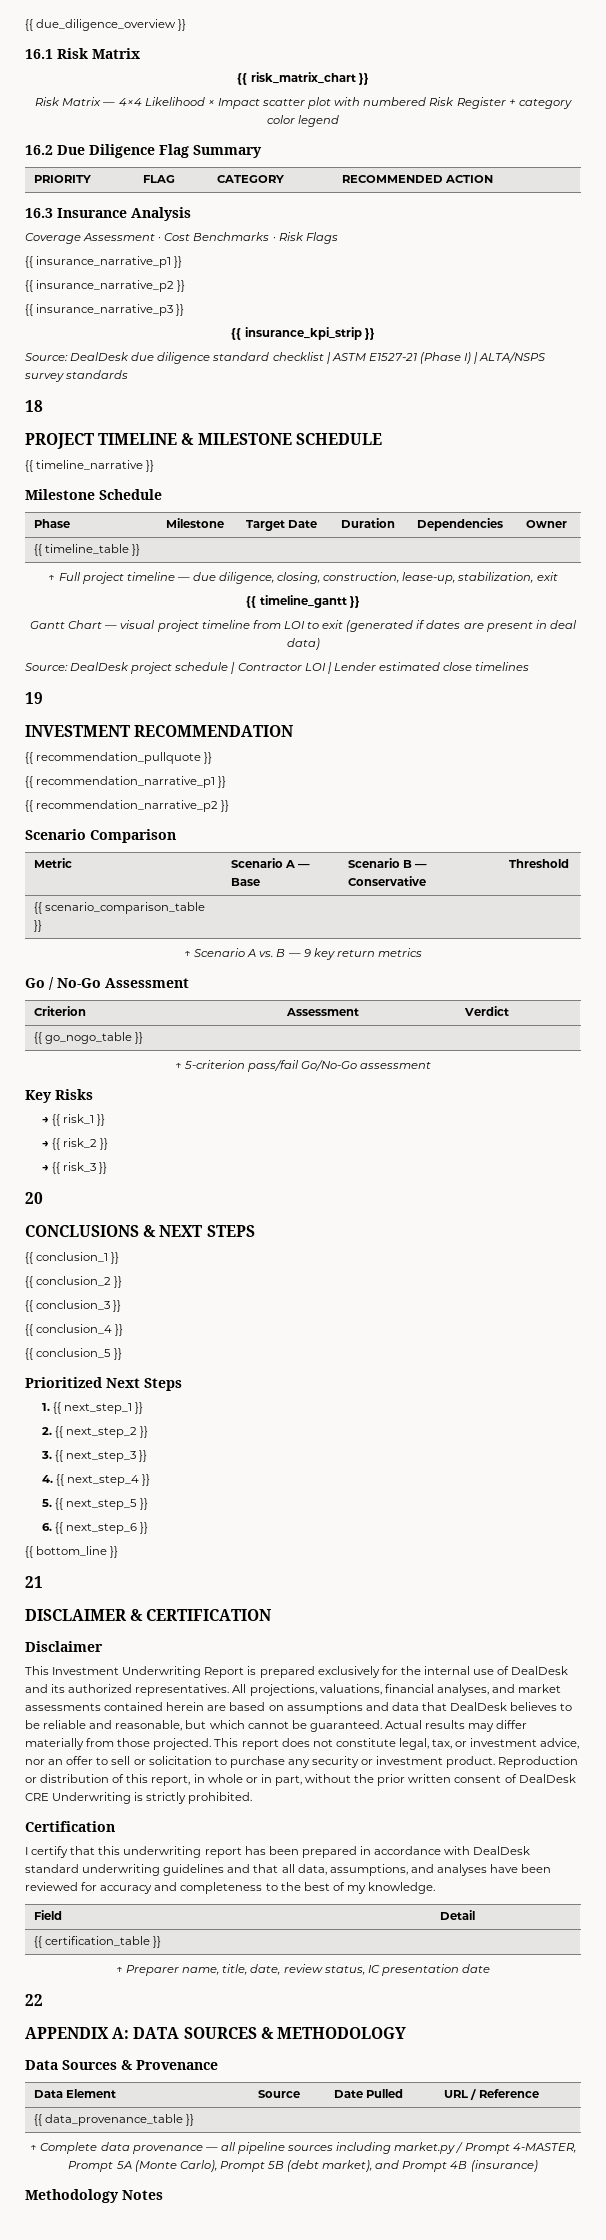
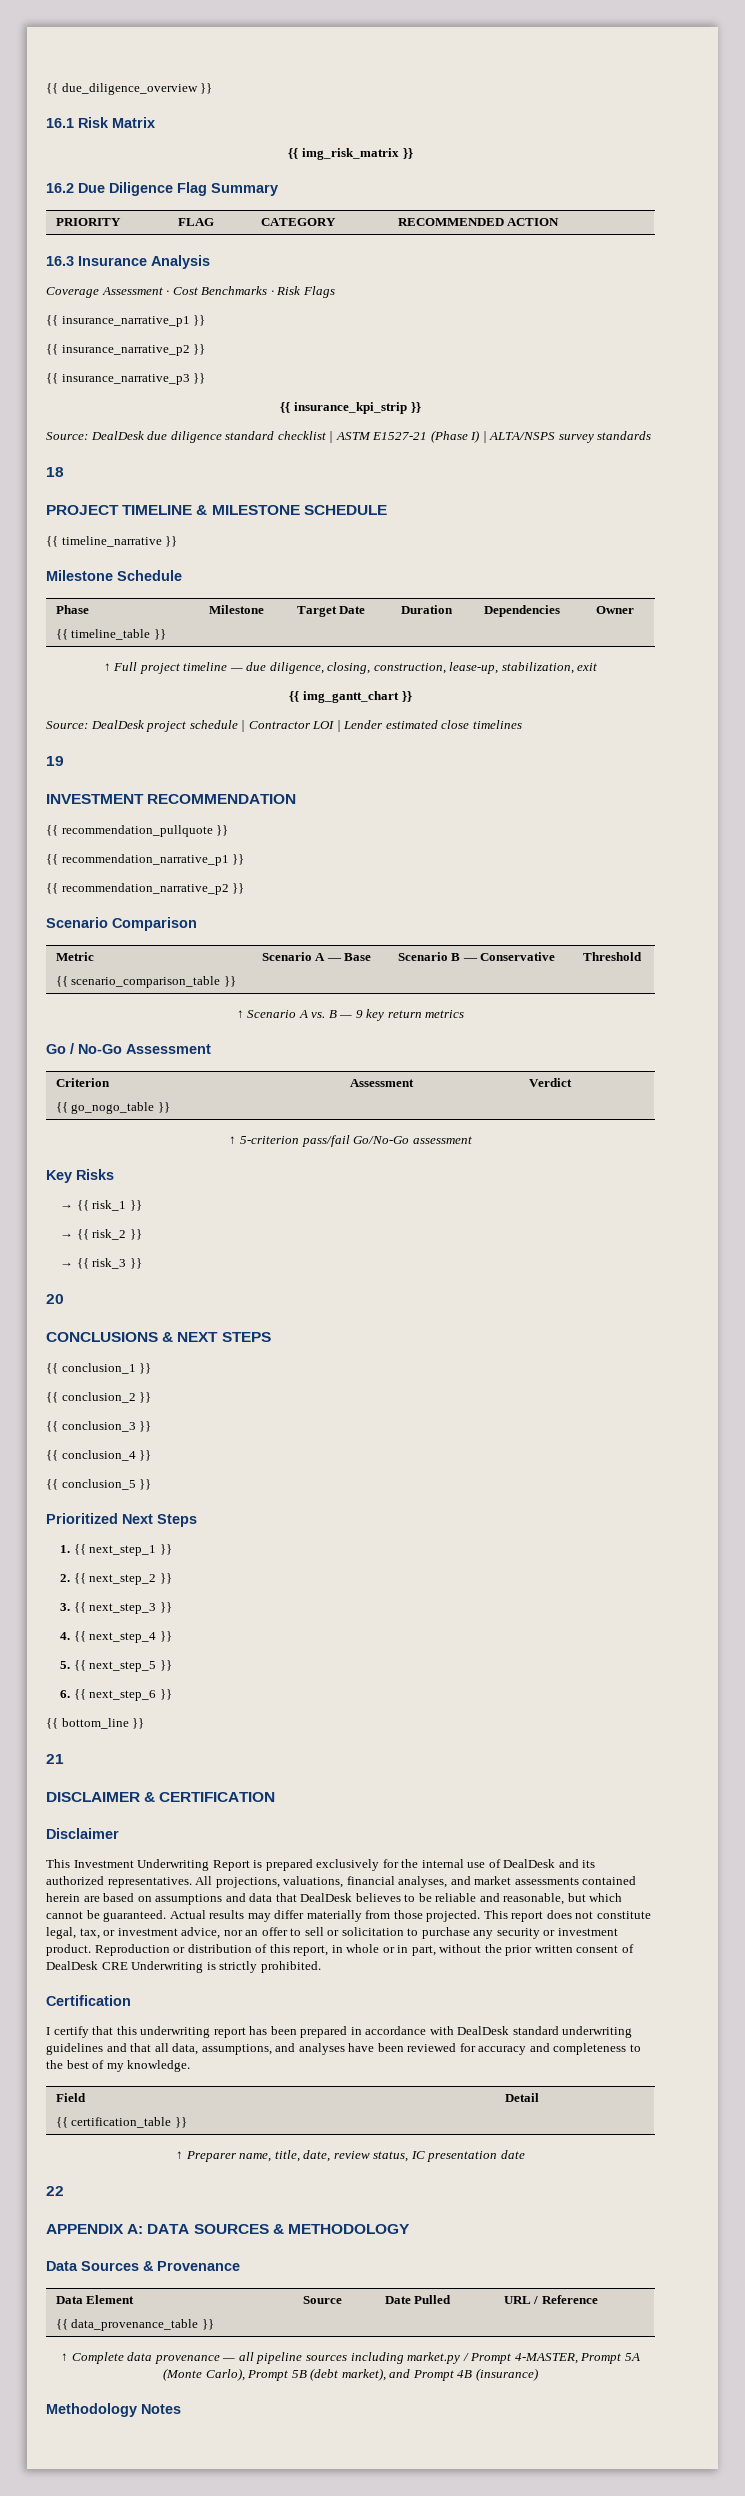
[250,72,369,85] [35,97,572,109] [266,115,340,127] risk_matrix_chart }} // Risk Matrix — 4×4 Likelihood × Impact scatter plot with numbered Risk Register + category color legend -> [302,148,413,160] img_risk_matrix }}
[259,595,360,608] [30,620,577,632] [286,638,320,650] timeline_gantt }} // Gantt Chart — visual project timeline from LOI to exit (generated if dates are present in deal data) -> [303,691,412,703] img_gantt_chart }}

